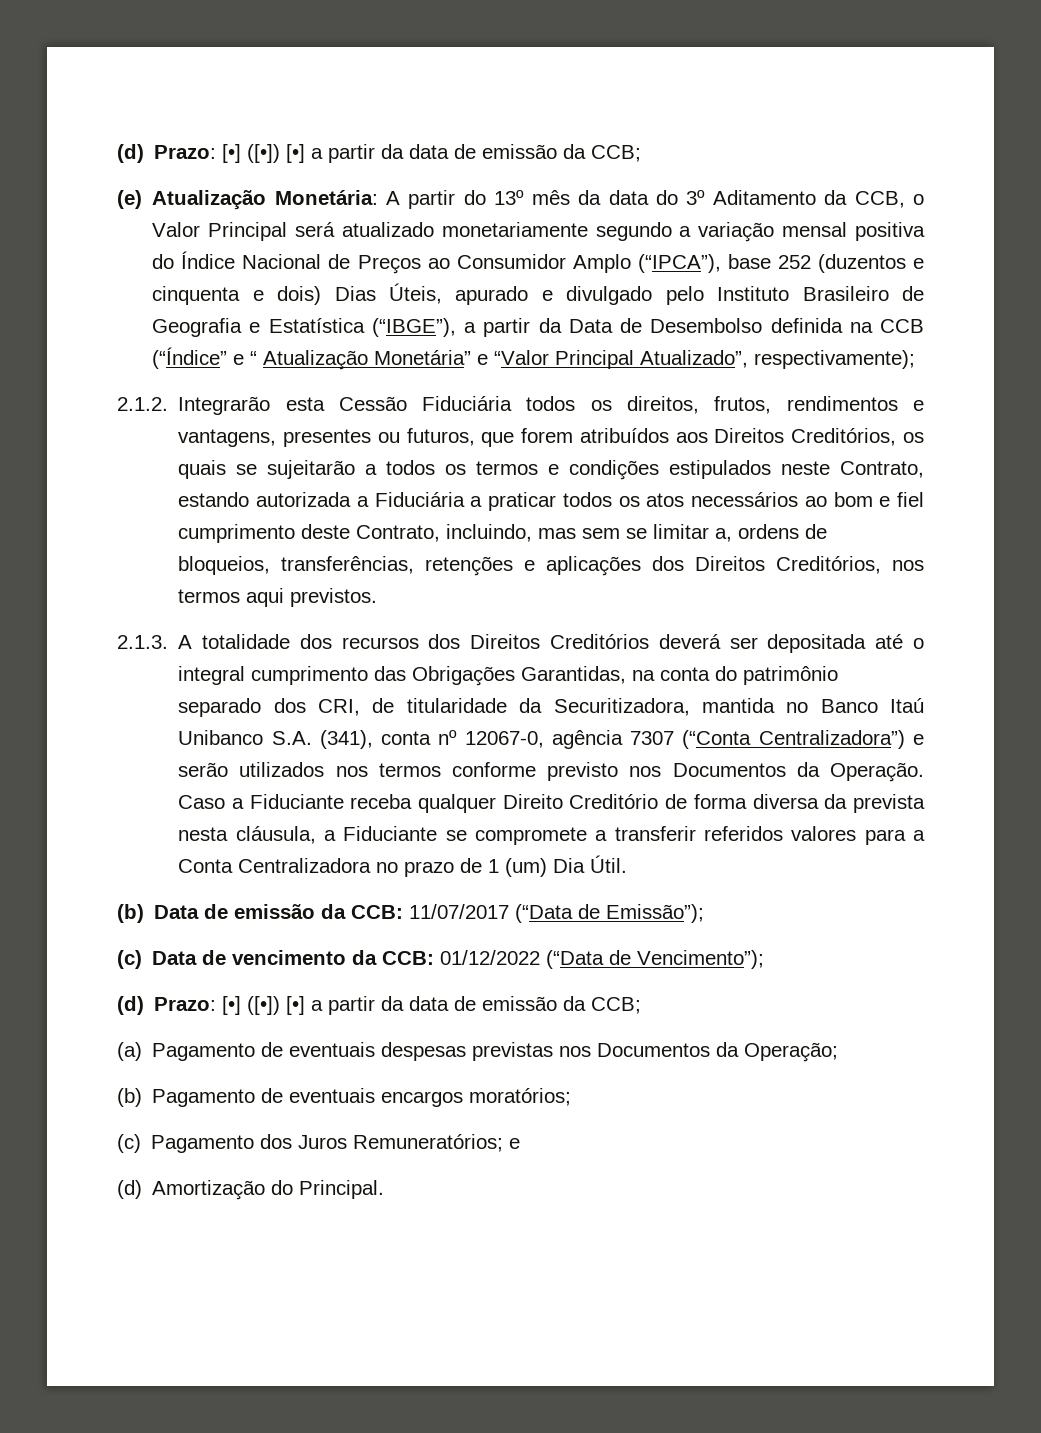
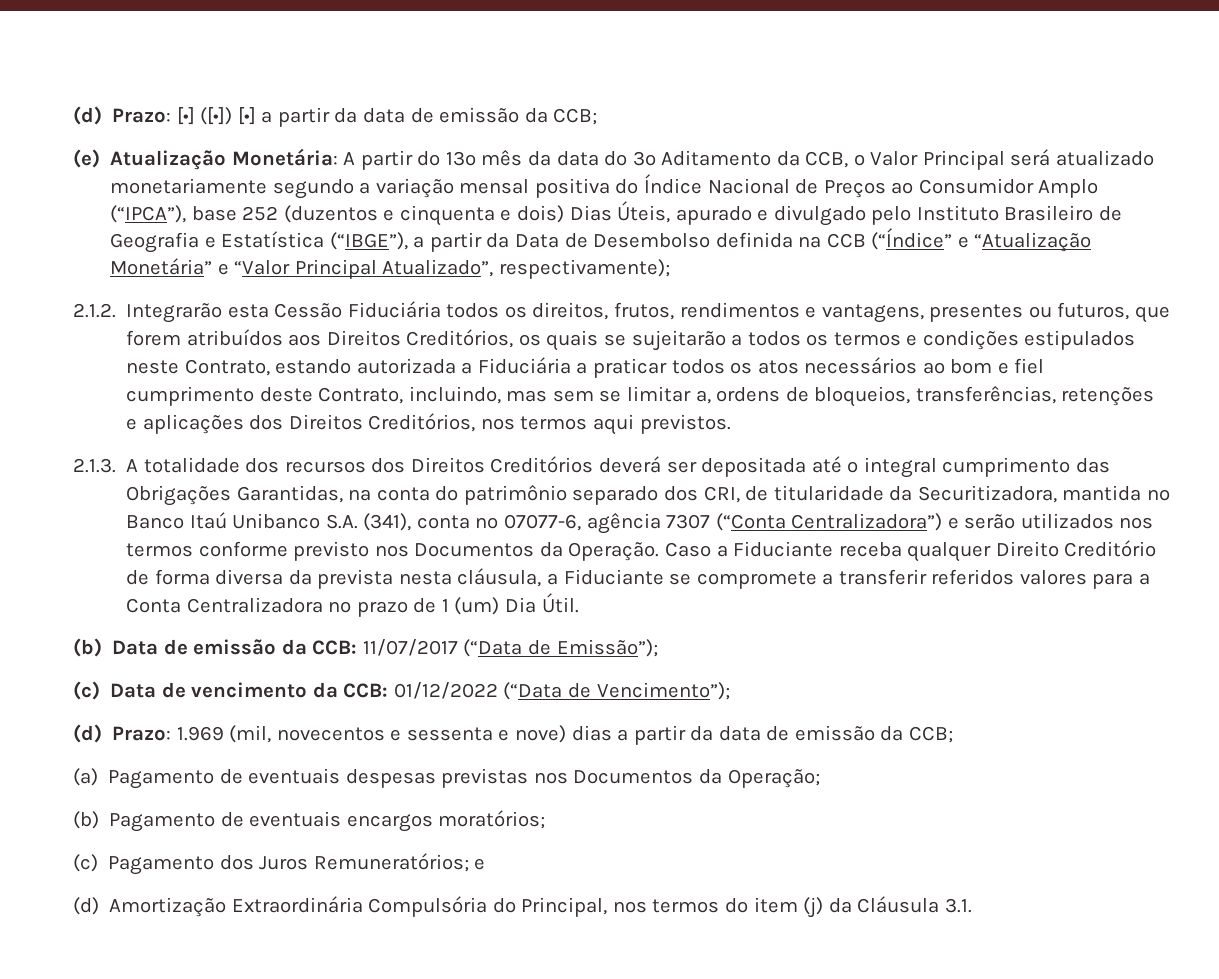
[250,350,369,370] “ Atualização -> [974,232,1092,252] “Atualização
[464,731,544,748] 12067-0, -> [503,514,581,531] 07077-6,
[222,996,306,1015] [•] ([•]) [•] -> [176,725,612,743] 1.969 (mil, novecentos e sessenta e nove) dias
[271,1180,385,1199] do Principal. -> [231,896,972,918] Extraordinária Compulsória do Principal, nos termos do item (j) da Cláusula 3.1.

